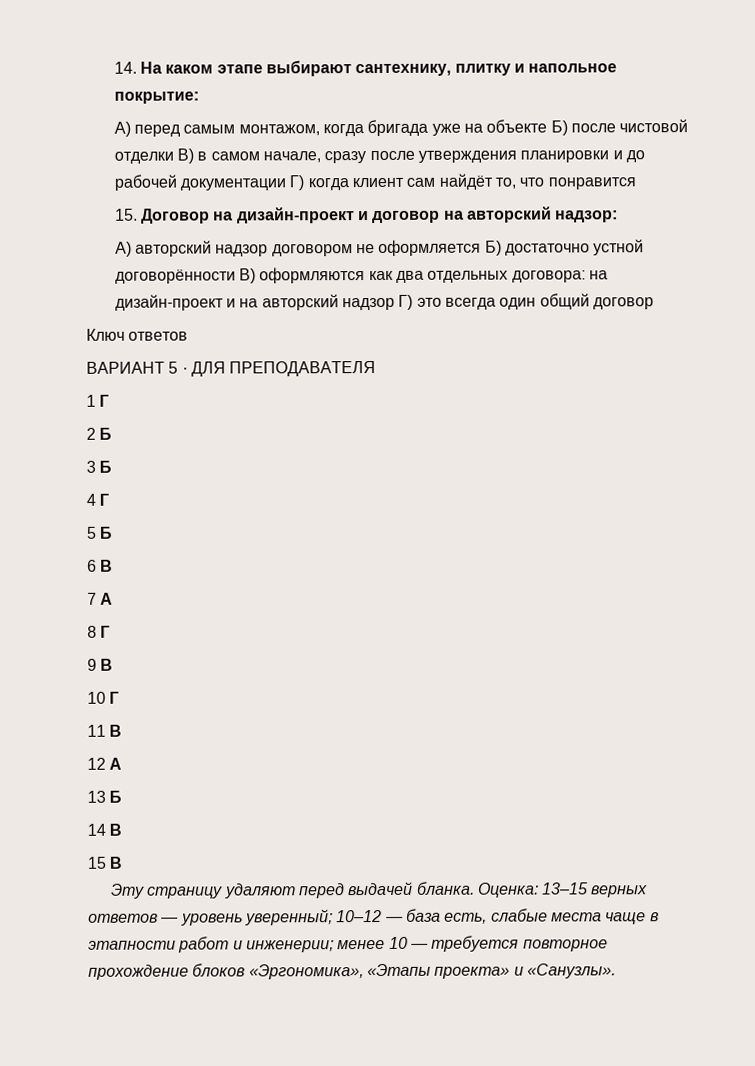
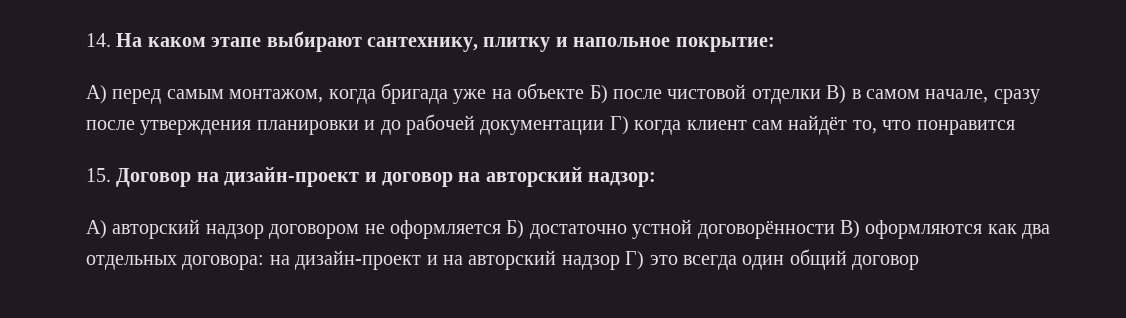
[86,328,189,341] [86,361,377,377] [86,394,110,407] [86,427,113,440] [86,460,113,473] [86,493,110,506] [86,526,114,539] [87,559,114,572] [87,592,114,605] [87,625,111,638] [87,658,114,671] [87,691,120,704] [87,724,123,737] [87,757,123,770] [87,790,123,803] [87,823,123,836] [87,856,123,869] [110,881,649,899] [88,908,659,926] [88,935,608,953] [88,963,616,980] // Ключ ответов // ВАРИАНТ 5 · ДЛЯ ПРЕПОДАВАТЕЛЯ // 1 Г // 2 Б // 3 Б // 4 Г // 5 Б // 6 В // 7 А // 8 Г // 9 В // 10 Г // 11 В // 12 А // 13 Б // 14 В // 15 В // Эту страницу удаляют перед выдачей бланка. Оценка: 13–15 верных ответов — уровень уверенный; 10–12 — база есть, слабые места чаще в этапности работ и инженерии; менее 10 — требуется повторное прохождение блоков «Эргономика», «Этапы проекта» и «Санузлы». -> (920, 262) none

